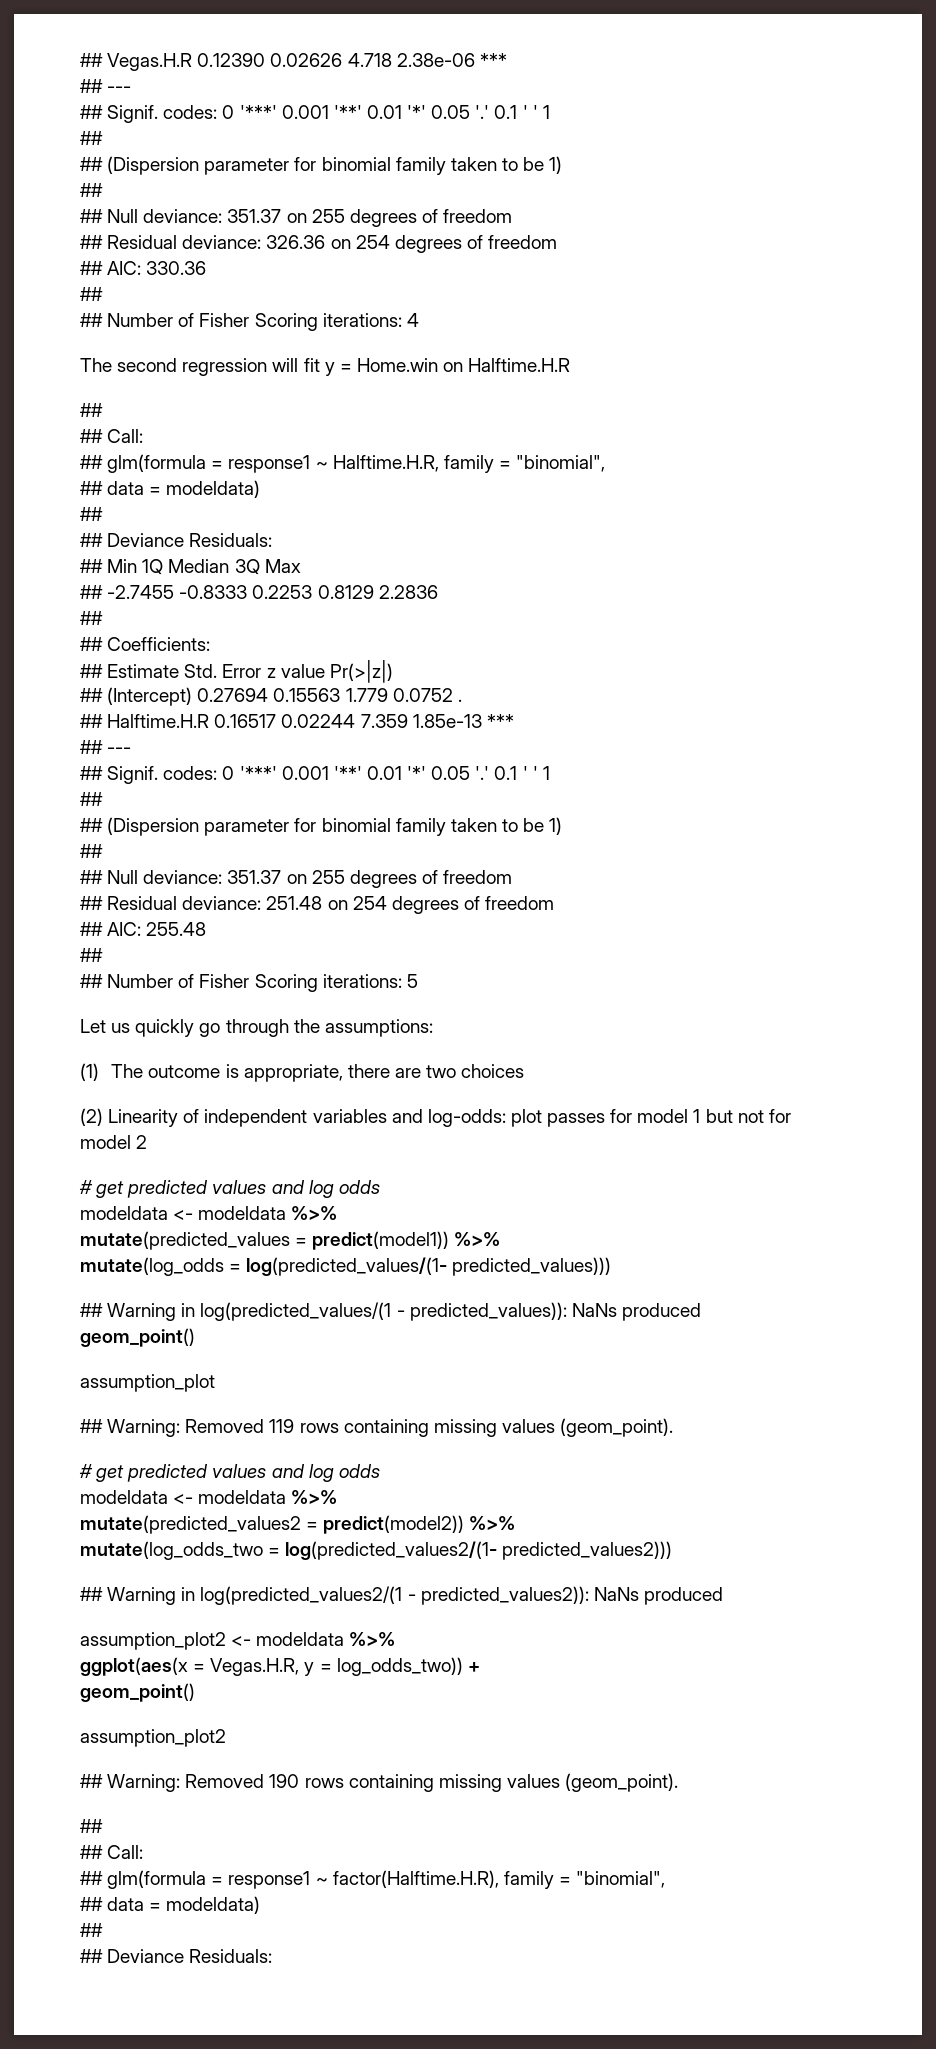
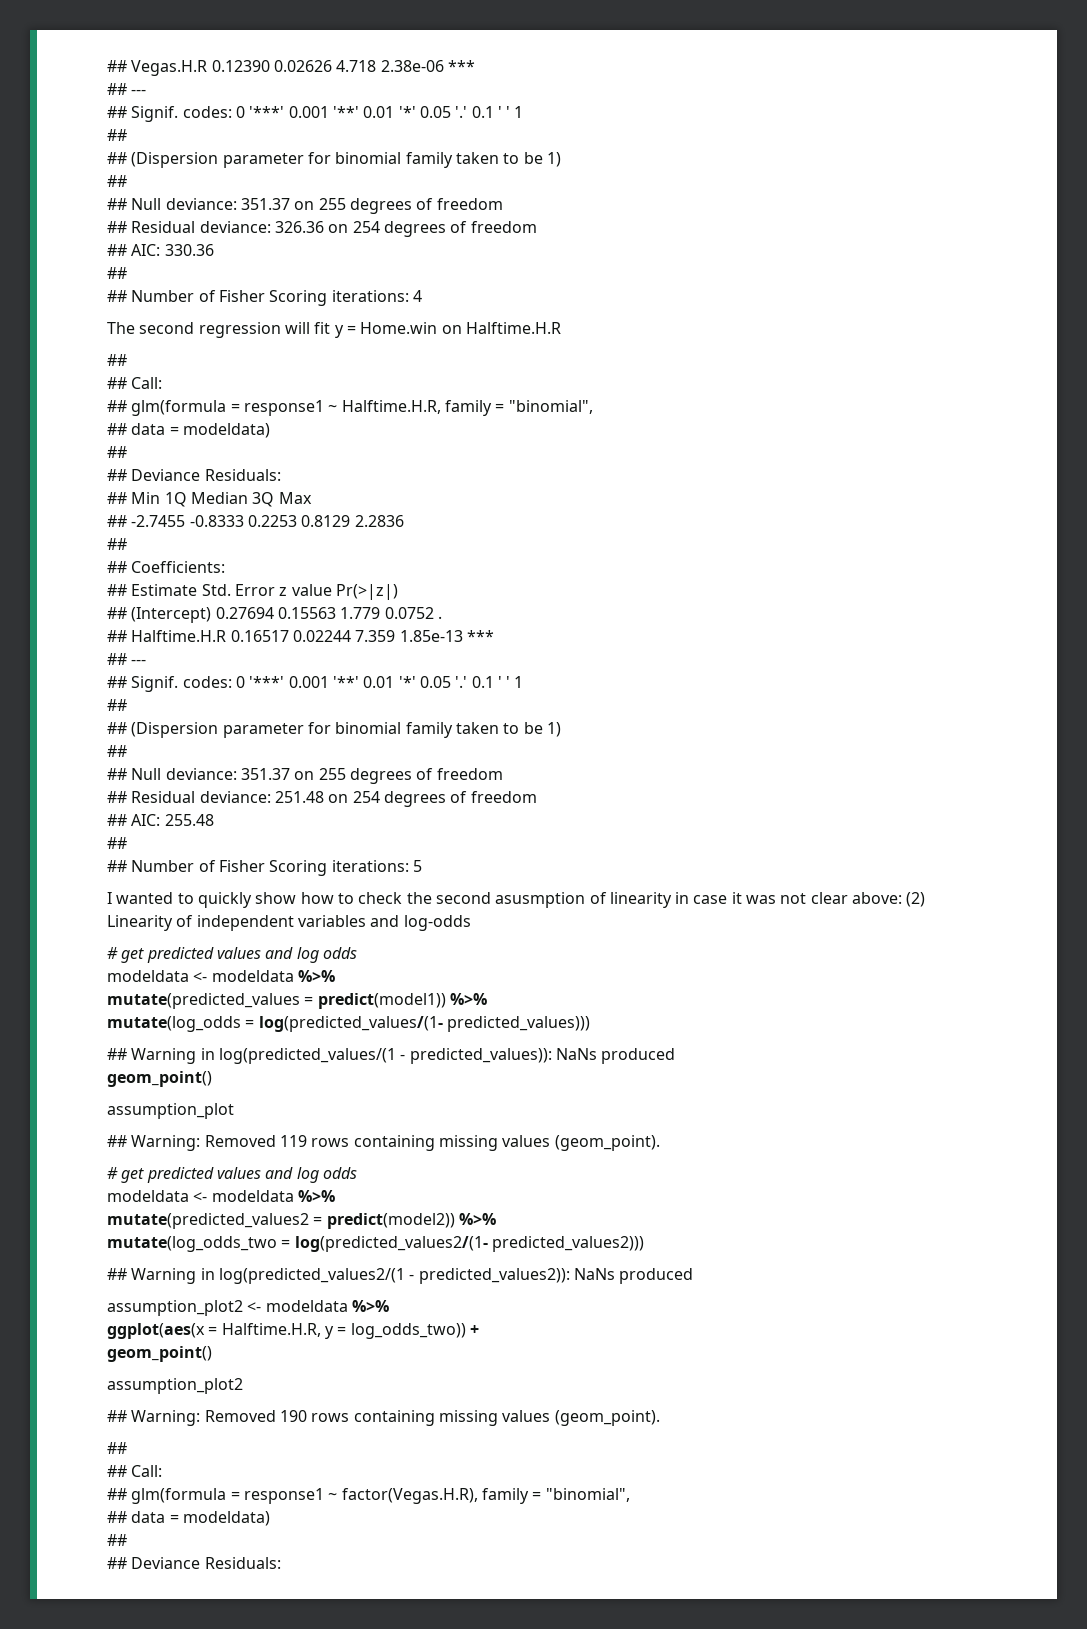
[80,1019,433,1037] [80,1063,525,1082] Let us quickly go through the assumptions: // (1) The outcome is appropriate, there are two choices // -> [107,892,903,908] I wanted to quickly show how to check the second asusmption of linearity in case it was not clear above:
[427,1109,791,1127] [80,1135,148,1149] log-odds: plot passes for model 1 but not for model 2 -> [403,915,471,931] log-odds
[210,1658,300,1676] Vegas.H.R, -> [221,1323,321,1337] Halftime.H.R,
[332,1870,499,1888] factor(Halftime.H.R), -> [341,1488,478,1504] factor(Vegas.H.R),

